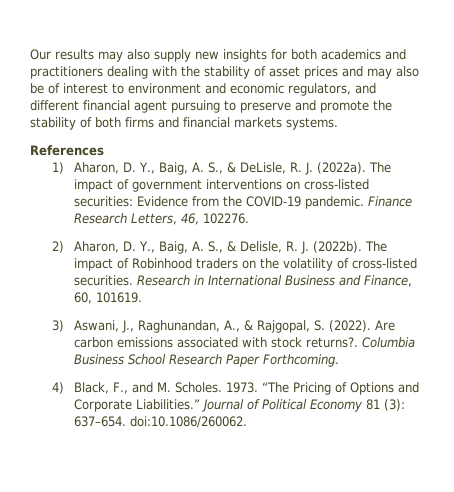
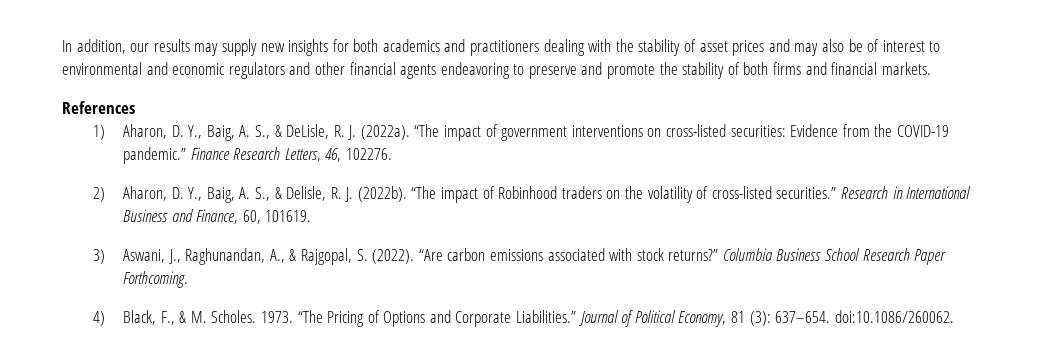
[30,49,51,60] Our -> [62,39,150,54] In addition, our
[127,49,150,60] also -> (219, 49) none
[128,83,201,94] environment -> [62,62,142,75] environmental
[288,83,376,96] [30,100,220,113] regulators, and different financial agent pursuing -> [228,62,510,79] regulators and other financial agents endeavoring
[234,117,338,130] markets systems. -> [881,62,931,75] markets.
[369,162,392,173] The -> [414,124,440,137] “The
[305,196,365,209] pandemic. -> [123,147,187,164] pandemic.”
[365,241,388,252] The -> [411,186,437,199] “The
[74,275,134,286] securities. -> [776,187,837,199] securities.”
[375,320,396,331] Are -> [418,249,443,261] “Are
[306,337,359,348] returns?. -> [668,249,719,261] returns?”
[132,382,154,393] and -> [179,311,187,323] &
[310,399,364,412] Economy -> [678,311,727,327] Economy,

